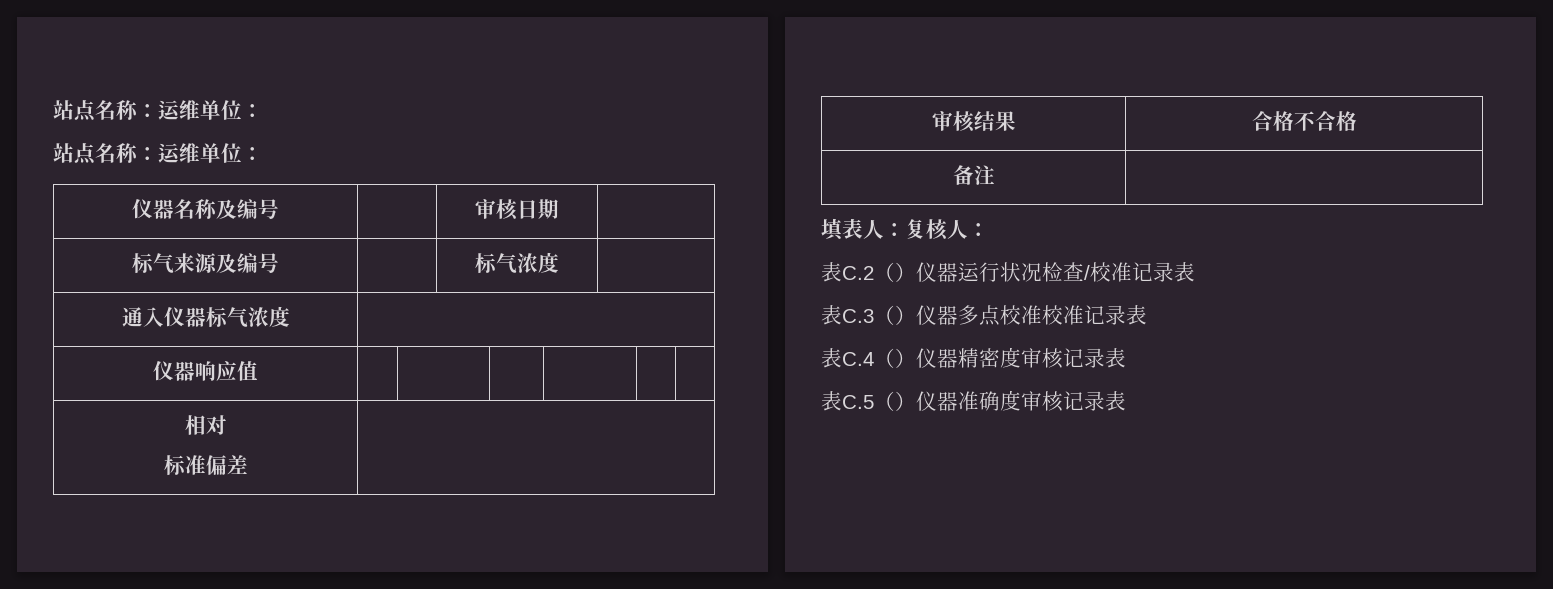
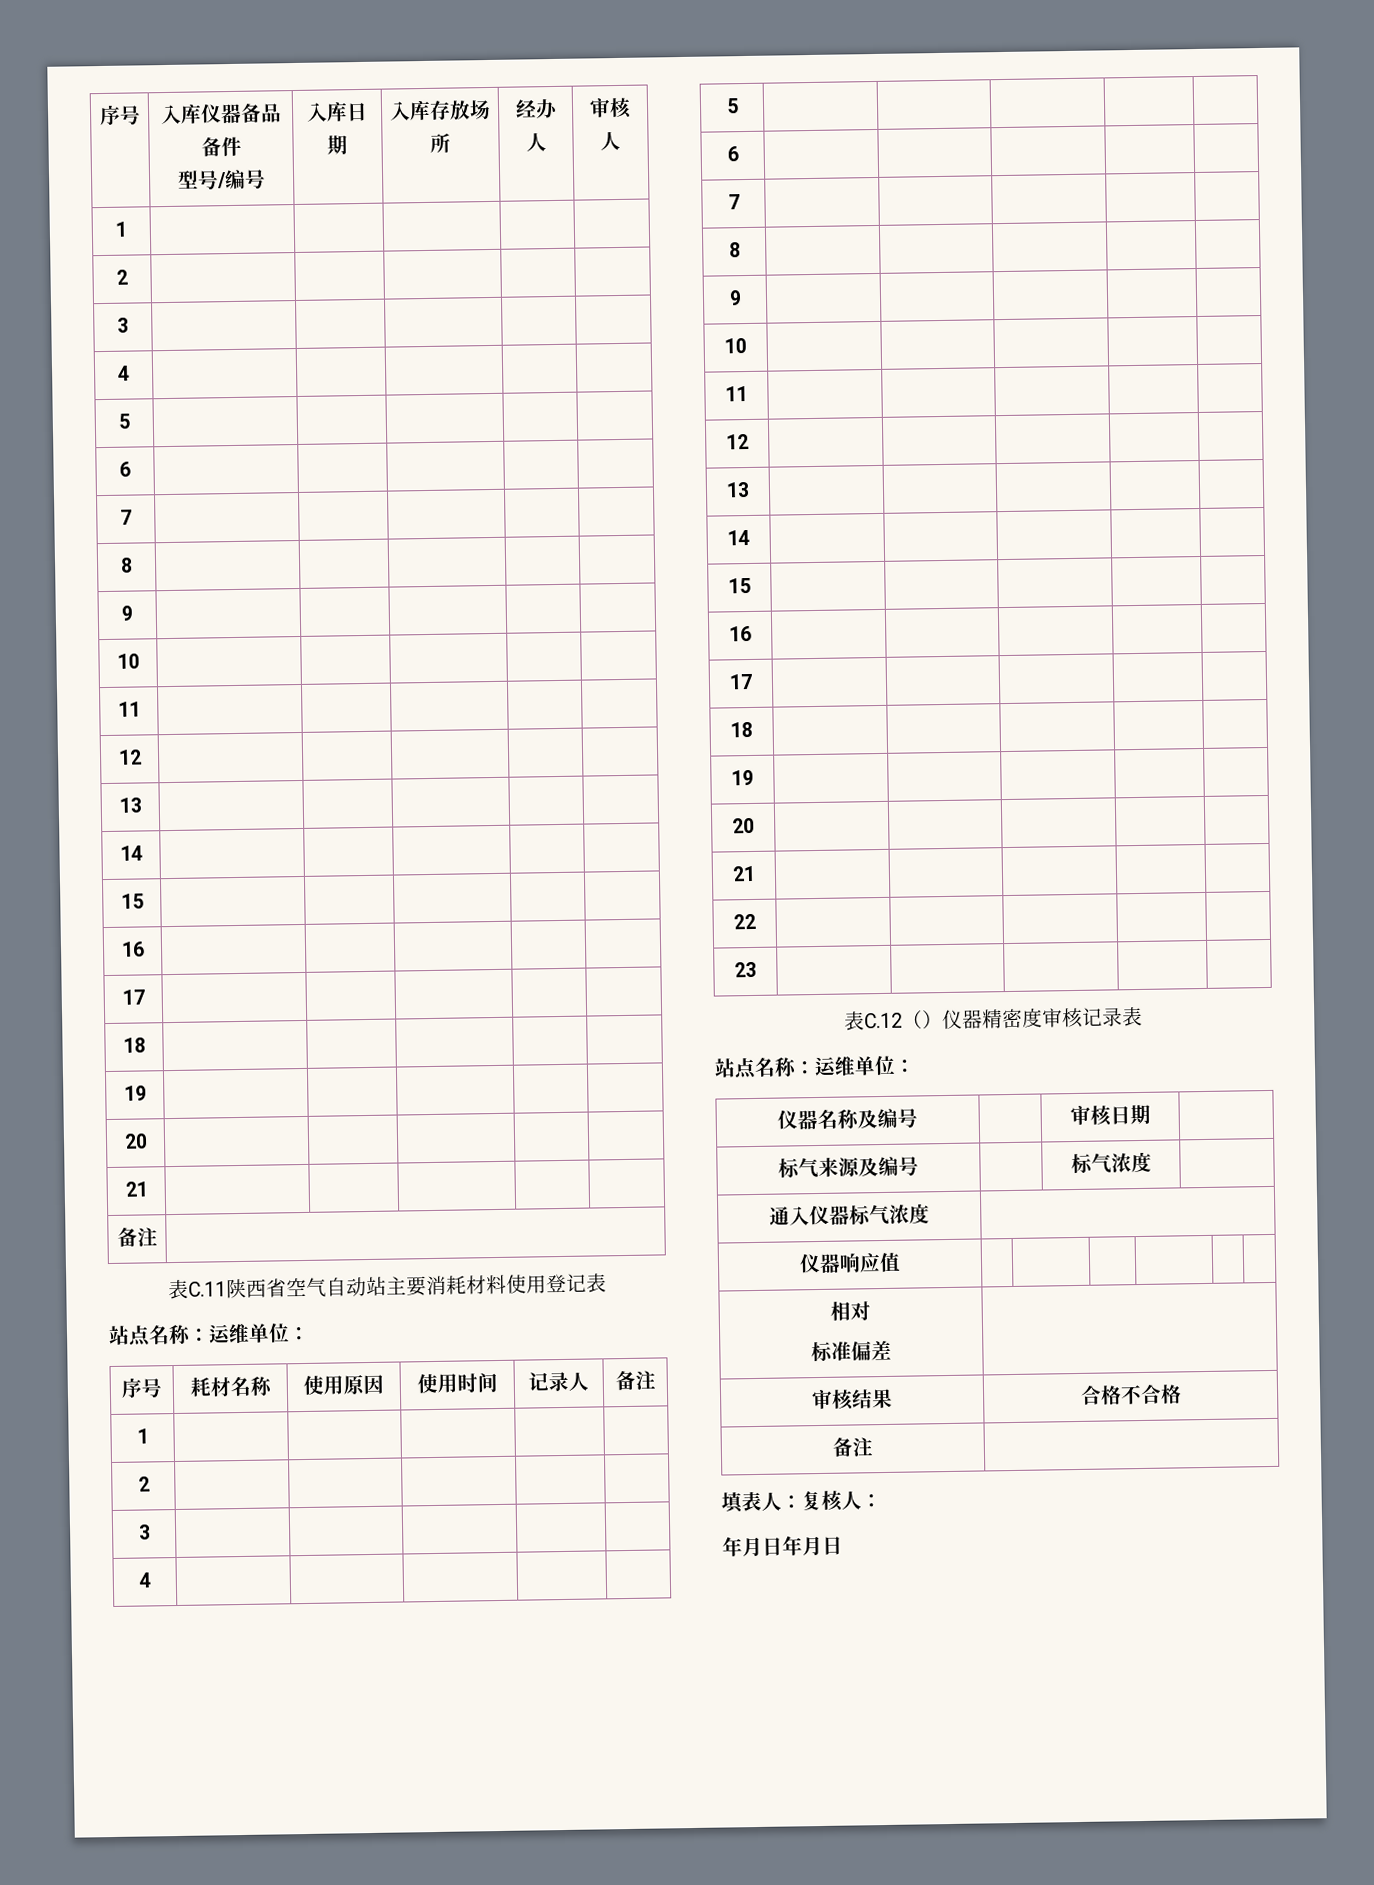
[53,100,263,122] 站点名称：运维单位： -> [98,104,141,126] [159,103,282,125] [200,136,242,157] [177,169,266,190] [306,101,368,122] [327,135,348,155] [389,99,491,121] [430,133,451,153] [514,98,558,119] [525,133,547,152] [589,97,632,119] [600,131,621,151] [115,221,127,237] [116,269,128,285] [117,317,129,333] [117,365,130,381] [118,413,130,429] [119,461,131,477] [120,509,132,525] [120,557,133,573] [121,605,133,621] [116,653,140,669] [117,701,141,717] [117,749,142,765] [118,797,142,813] [119,845,143,861] [120,893,144,909] [120,941,145,957] [121,989,145,1005] [122,1037,146,1053] [123,1085,147,1101] [123,1133,148,1149] [124,1181,148,1197] [116,1227,158,1247] [168,1273,607,1300] [108,1323,310,1347] [121,1377,162,1398] [189,1376,272,1398] [303,1374,384,1396] [416,1372,498,1394] [528,1371,589,1392] [614,1370,656,1391] [136,1428,149,1444] [137,1476,150,1492] [137,1524,151,1540] [138,1572,151,1588] [725,98,739,114] [726,146,739,162] [727,194,740,210] [728,242,741,258] [728,290,742,306] [724,338,747,354] [725,385,748,402] [726,433,749,450] [726,481,750,498] [727,529,750,546] [728,577,751,594] [729,625,752,642] [729,673,753,690] [730,721,753,738] [731,769,754,786] [732,817,755,834] [732,865,756,882] [733,913,756,930] [734,961,757,978] [844,1006,1143,1031] 序号 | 入库仪器备品备件 // 型号/编号 | 入库日期 | 入库存放场所 | 经办人 | 审核人 // 1 | | | | | // 2 | | | | | // 3 | | | | | // 4 | | | | | // 5 | | | | | // 6 | | | | | // 7 | | | | | // 8 | | | | | // 9 | | | | | // 10 | | | | | // 11 | | | | | // 12 | | | | | // 13 | | | | | // 14 | | | | | // 15 | | | | | // 16 | | | | | // 17 | | | | | // 18 | | | | | // 19 | | | | | // 20 | | | | | // 21 | | | | | // 备注 | // 表C.11陕西省空气自动站主要消耗材料使用登记表 // 站点名称：运维单位： // 序号 | 耗材名称 | 使用原因 | 使用时间 | 记录人 | 备注 // 1 | | | | | // 2 | | | | | // 3 | | | | | // 4 | | | | | // 5 | | | | | // 6 | | | | | // 7 | | | | | // 8 | | | | | // 9 | | | | | // 10 | | | | | // 11 | | | | | // 12 | | | | | // 13 | | | | | // 14 | | | | | // 15 | | | | | // 16 | | | | | // 17 | | | | | // 18 | | | | | // 19 | | | | | // 20 | | | | | // 21 | | | | | // 22 | | | | | // 23 | | | | | // 表C.12（）仪器精密度审核记录表
[821,262,1195,282] [821,305,1147,326] [821,347,1126,369] [821,390,1126,412] 表C.2（）仪器运行状况检查/校准记录表 // 表C.3（）仪器多点校准校准记录表 // 表C.4（）仪器精密度审核记录表 // 表C.5（）仪器准确度审核记录表 -> [722,1535,843,1558] 年月日年月日

